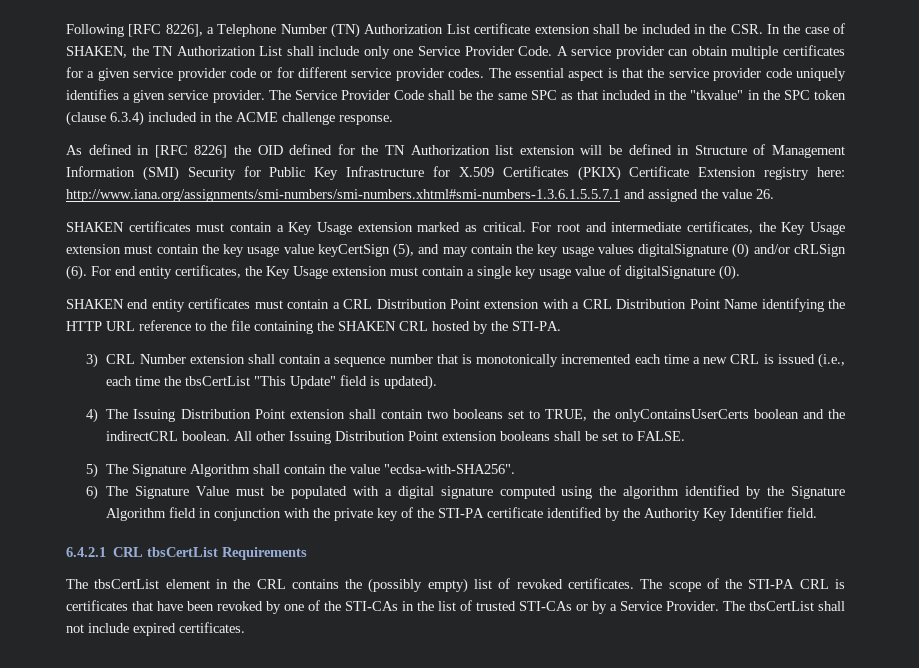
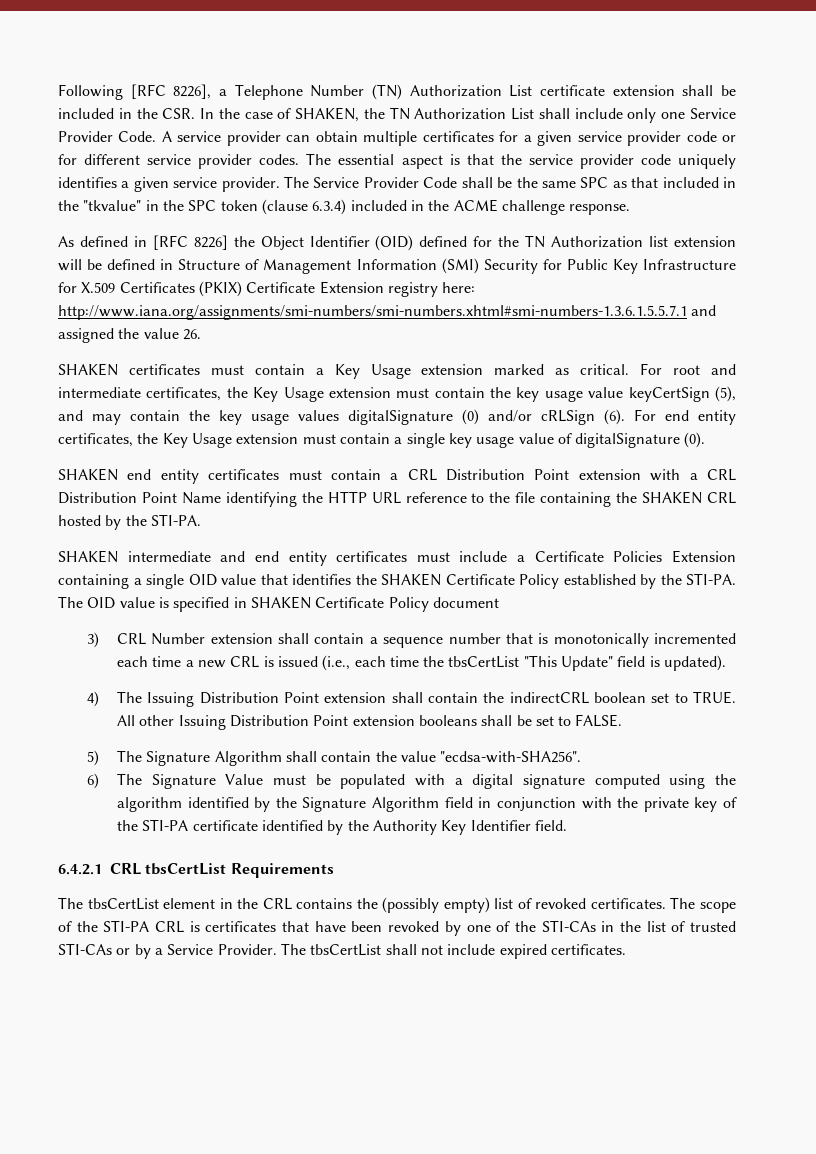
[257,145,283,155] OID -> [260,235,414,251] Object Identifier (OID)
(561, 326) none -> [58,550,736,566] [58,573,736,589] [58,596,499,612] // SHAKEN intermediate and end entity certificates must include a Certificate Policies Extension containing a single OID value that identifies the SHAKEN Certificate Policy established by the STI-PA. The OID value is specified in SHAKEN Certificate Policy document
[427,409,845,422] [106,431,231,441] two booleans set to TRUE, the onlyContainsUserCerts boolean and the indirectCRL boolean. -> [483,691,736,704] the indirectCRL boolean set to TRUE.

